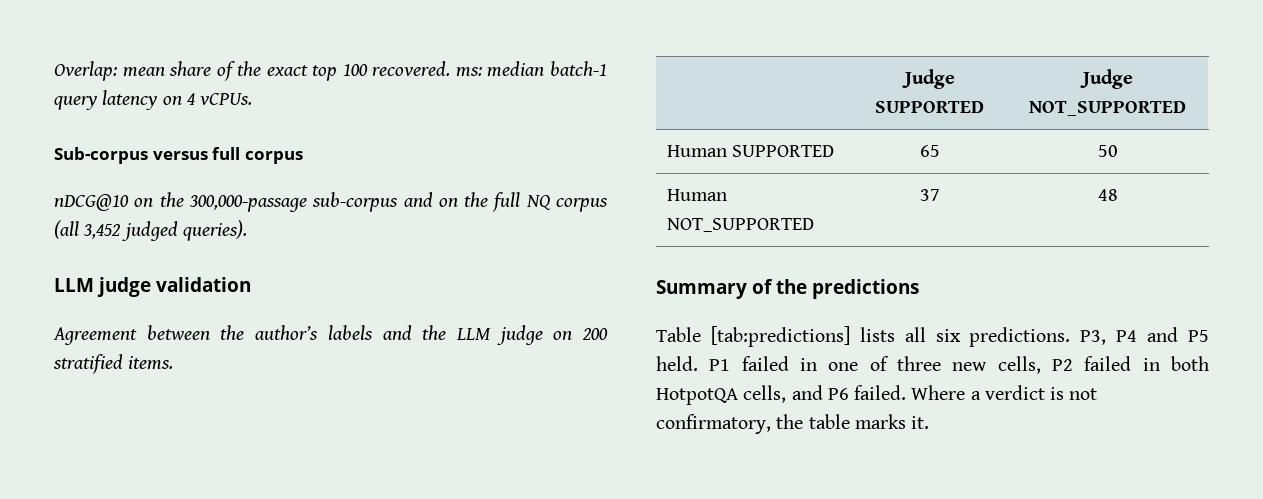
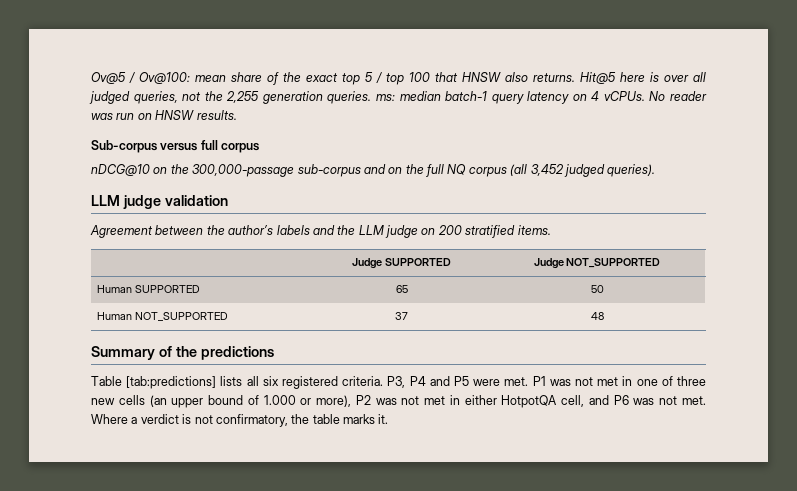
[54,61,117,81] Overlap: -> [91,72,190,84] Ov@5 / Ov@100:
[342,61,451,76] 100 recovered. -> [365,72,706,85] [89,91,372,104] 5 / top 100 that HNSW also returns. Hit@5 here is over all judged queries, not the 2,255 generation queries.
(253, 99) none -> [649,91,707,101] [91,110,237,120] No reader was run on HNSW results.
[969,327,1071,347] predictions. -> [282,376,384,389] registered criteria.
[656,356,789,371] held. P1 failed -> [473,376,619,386] were met. P1 was not met
[997,356,1209,374] [656,385,907,405] cells, P2 failed in both HotpotQA cells, and P6 failed. -> [118,395,707,408] cells (an upper bound of 1.000 or more), P2 was not met in either HotpotQA cell, and P6 was not met.

